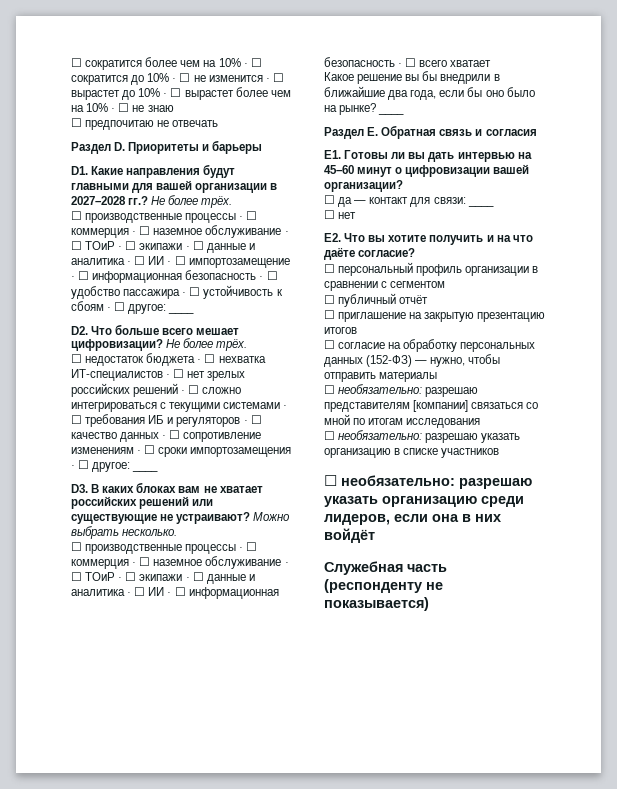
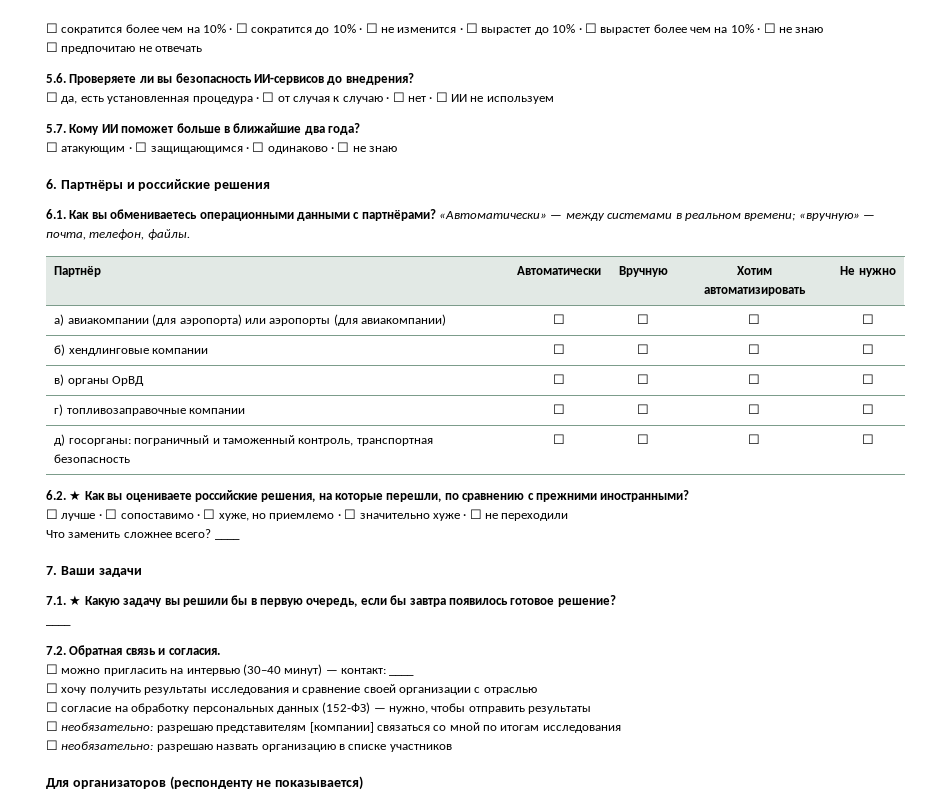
[71,140,263,154] [71,164,236,178] [71,180,278,193] [71,195,233,208] [71,211,258,223] [71,225,289,238] [71,241,255,253] [71,256,290,268] [71,270,278,283] [71,285,283,299] [71,301,195,314] [71,324,240,335] [71,338,248,351] [71,353,266,366] [71,369,246,381] [71,383,242,397] [71,402,288,412] [71,414,262,427] [71,430,262,442] [71,445,292,457] [71,460,159,472] [71,482,263,493] [71,496,214,509] [71,512,291,524] [71,526,178,539] [71,542,258,554] [71,556,289,569] [71,572,255,584] [71,587,279,599] [324,57,492,67] [324,71,500,84] [324,86,535,100] [324,103,405,115] [324,127,379,139] Раздел D. Приоритеты и барьеры // D1. Какие направления будут главными для вашей организации в 2027–2028 гг.? Не более трёх. // ☐ производственные процессы · ☐ коммерция · ☐ наземное обслуживание · ☐ ТОиР · ☐ экипажи · ☐ данные и аналитика · ☐ ИИ · ☐ импортозамещение · ☐ информационная безопасность · ☐ удобство пассажира · ☐ устойчивость к сбоям · ☐ другое: ____ // D2. Что больше всего мешает цифровизации? Не более трёх. // ☐ недостаток бюджета · ☐ нехватка ИТ-специалистов · ☐ нет зрелых российских решений · ☐ сложно интегрироваться с текущими системами · ☐ требования ИБ и регуляторов · ☐ качество данных · ☐ сопротивление изменениям · ☐ сроки импортозамещения · ☐ другое: ____ // D3. В каких блоках вам не хватает российских решений или существующие не устраивают? Можно выбрать несколько. // ☐ производственные процессы · ☐ коммерция · ☐ наземное обслуживание · ☐ ТОиР · ☐ экипажи · ☐ данные и аналитика · ☐ ИИ · ☐ информационная безопасность · ☐ всего хватает // Какое решение вы бы внедрили в ближайшие два года, если бы оно было на рынке? ____ // Раздел E. -> [46,73,414,85] [46,92,554,104] [46,123,360,135] [46,142,398,154] [46,179,271,191] [46,209,875,221] [46,229,190,240] [54,266,102,277] [516,266,601,275] [618,266,668,277] [736,266,772,275] [703,287,806,296] [840,266,896,277] [54,314,447,326] [552,314,565,324] [637,314,649,324] [748,314,760,324] [862,314,874,324] [54,344,209,356] [552,344,565,354] [637,344,649,354] [748,344,760,354] [862,344,874,354] [54,374,145,386] [552,374,565,384] [637,374,649,384] [748,374,760,384] [862,374,874,384] [54,404,246,416] [552,404,565,414] [637,404,649,414] [748,404,760,414] [862,404,874,414] [54,434,433,446] [54,454,131,463] [552,434,565,444] [637,434,649,444] [748,434,760,444] [862,434,874,444] [46,490,690,502] [46,509,569,521] [46,529,212,538] [214,538,240,540] [46,566,142,577] [46,595,616,607] [46,624,71,626] [46,646,66,655] 5.6. Проверяете ли вы безопасность ИИ-сервисов до внедрения? // ☐ да, есть установленная процедура · ☐ от случая к случаю · ☐ нет · ☐ ИИ не используем // 5.7. Кому ИИ поможет больше в ближайшие два года? // ☐ атакующим · ☐ защищающимся · ☐ одинаково · ☐ не знаю // 6. Партнёры и российские решения // 6.1. Как вы обмениваетесь операционными данными с партнёрами? «Автоматически» — между системами в реальном времени; «вручную» — почта, телефон, файлы. // Партнёр | Автоматически | Вручную | Хотим автоматизировать | Не нужно // а) авиакомпании (для аэропорта) или аэропорты (для авиакомпании) | ☐ | ☐ | ☐ | ☐ // б) хендлинговые компании | ☐ | ☐ | ☐ | ☐ // в) органы ОрВД | ☐ | ☐ | ☐ | ☐ // г) топливозаправочные компании | ☐ | ☐ | ☐ | ☐ // д) госорганы: пограничный и таможенный контроль, транспортная безопасность | ☐ | ☐ | ☐ | ☐ // 6.2. ★ Как вы оцениваете российские решения, на которые перешли, по сравнению с прежними иностранными? // ☐ лучше · ☐ сопоставимо · ☐ хуже, но приемлемо · ☐ значительно хуже · ☐ не переходили // Что заменить сложнее всего? ____ // 7. Ваши задачи // 7.1. ★ Какую задачу вы решили бы в первую очередь, если бы завтра появилось готовое решение? // ____ // 7.2.
[485,129,537,136] [324,150,532,162] [324,164,530,177] [324,180,403,192] [324,195,466,207] [467,204,494,207] [324,210,357,219] [324,233,533,245] [324,247,416,260] [324,262,539,276] [324,281,446,291] [324,293,429,307] [324,310,546,322] [324,327,357,334] согласия // E1. Готовы ли вы дать интервью на 45–60 минут о цифровизации вашей организации? // ☐ да — контакт для связи: ____ // ☐ нет // E2. Что вы хотите получить и на что даёте согласие? // ☐ персональный профиль организации в сравнении с сегментом // ☐ публичный отчёт // ☐ приглашение на закрытую презентацию итогов -> [168,648,220,655] [46,664,386,676] [389,674,415,676] [46,683,537,695] согласия. // ☐ можно пригласить на интервью (30–40 минут) — контакт: ____ // ☐ хочу получить результаты исследования и сравнение своей организации с отраслью
[379,372,438,382] материалы -> [528,706,592,714] результаты
[481,433,521,443] указать -> [216,744,259,750] назвать
[324,475,532,489] [324,496,524,507] [324,514,501,525] [324,528,375,543] [324,561,447,575] ☐ необязательно: разрешаю указать организацию среди лидеров, если она в них войдёт // Служебная часть -> [46,778,166,789] Для организаторов

